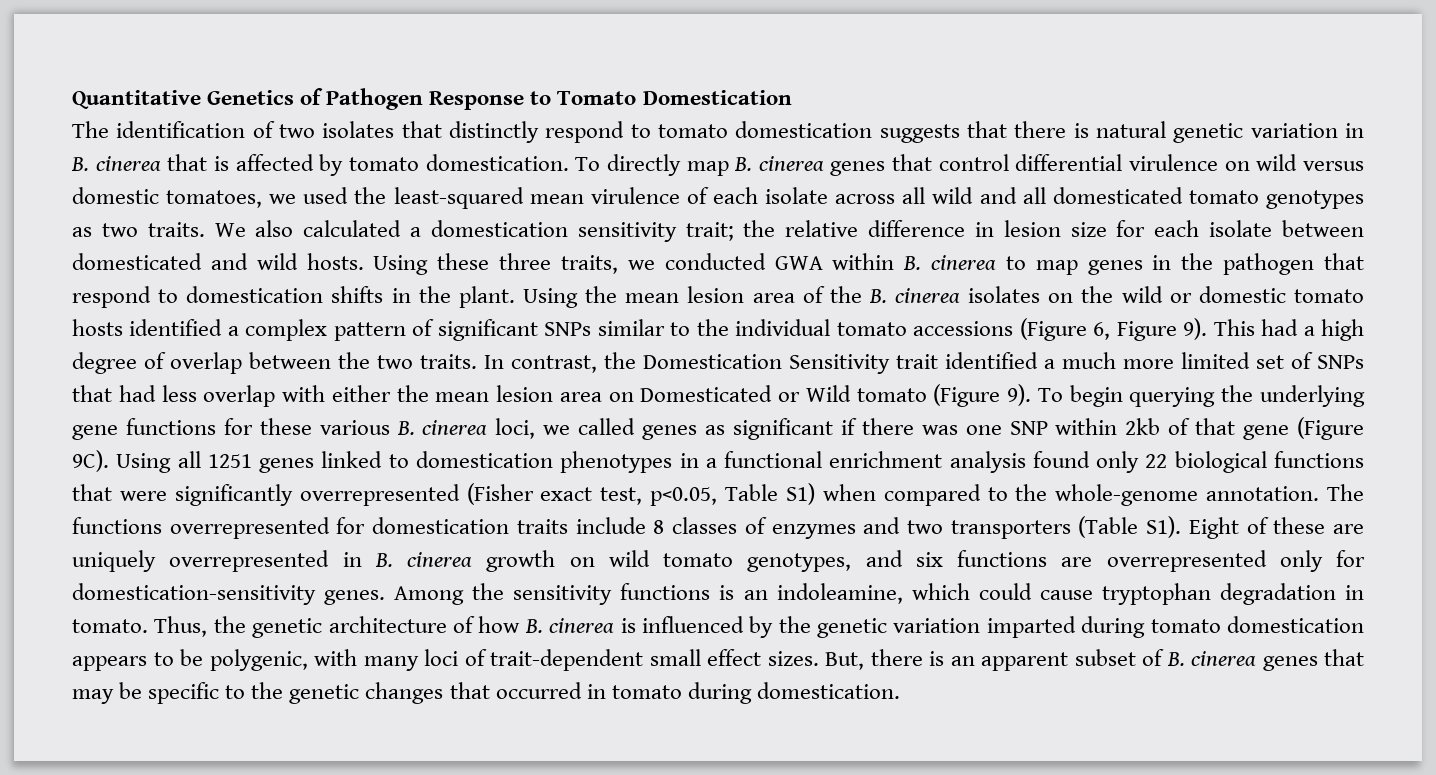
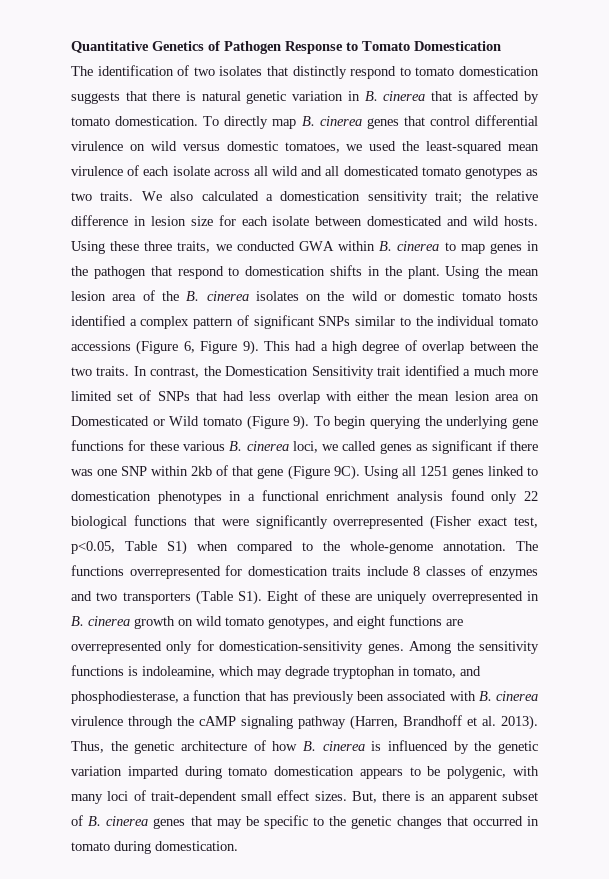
[915,552,943,567] six -> [357,616,385,629] eight
[743,590,768,600] an -> (138, 671) none
[978,583,1364,605] [72,619,148,633] could cause tryptophan degradation in tomato. -> [257,666,481,679] [71,690,538,704] [71,715,538,730] may degrade tryptophan in tomato, and phosphodiesterase, a function that has previously been associated with B. cinerea virulence through the cAMP signaling pathway (Harren, Brandhoff et al. 2013).

